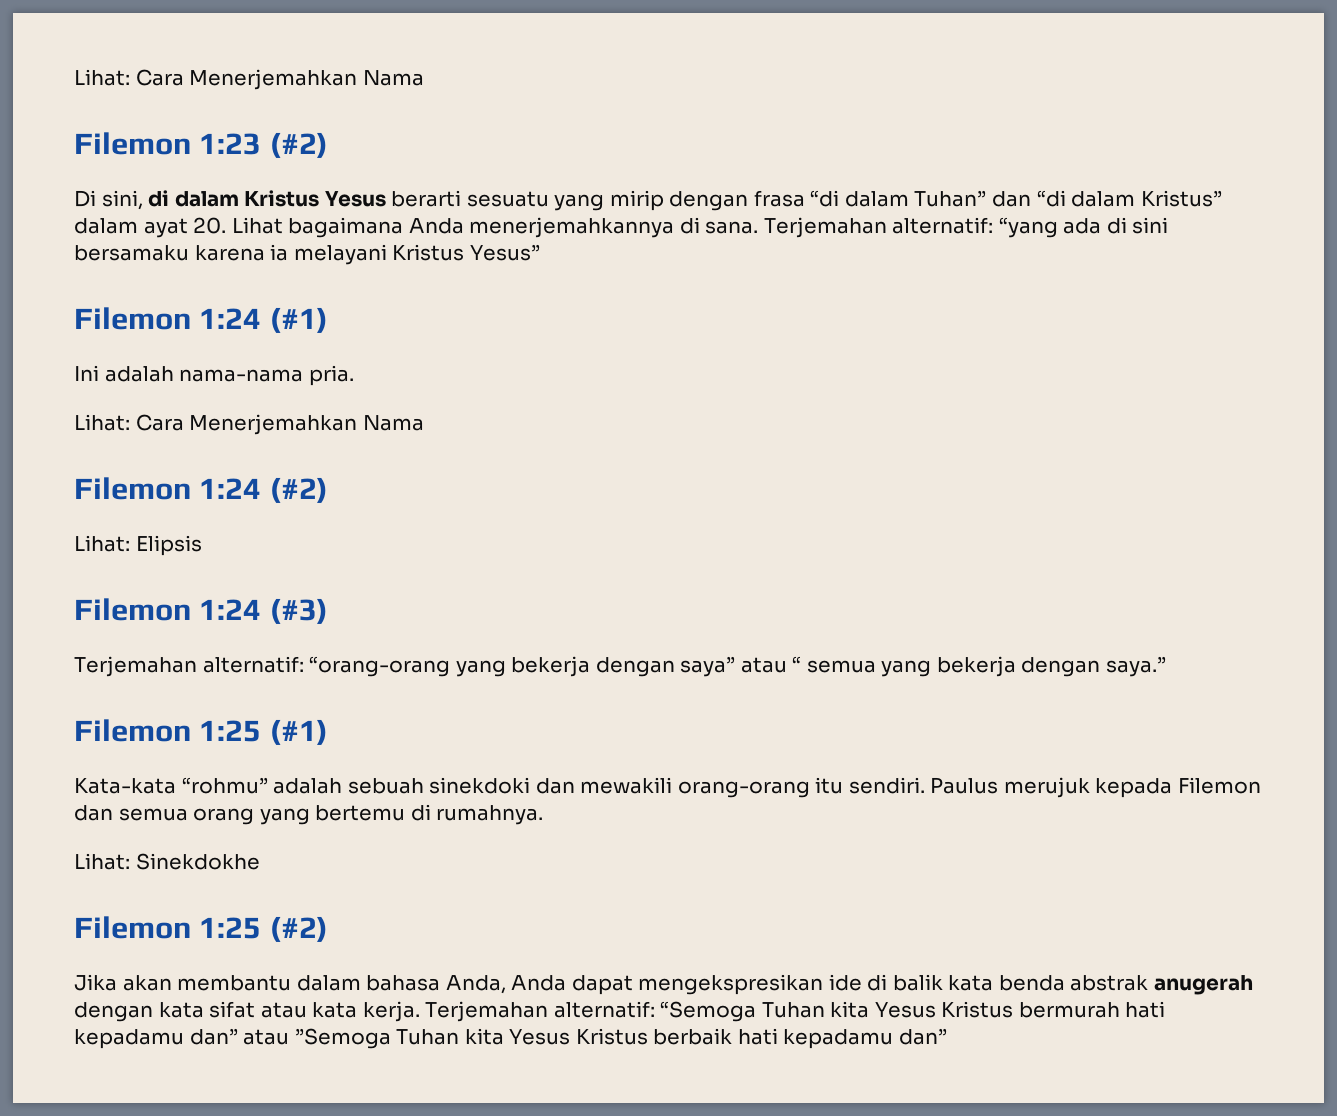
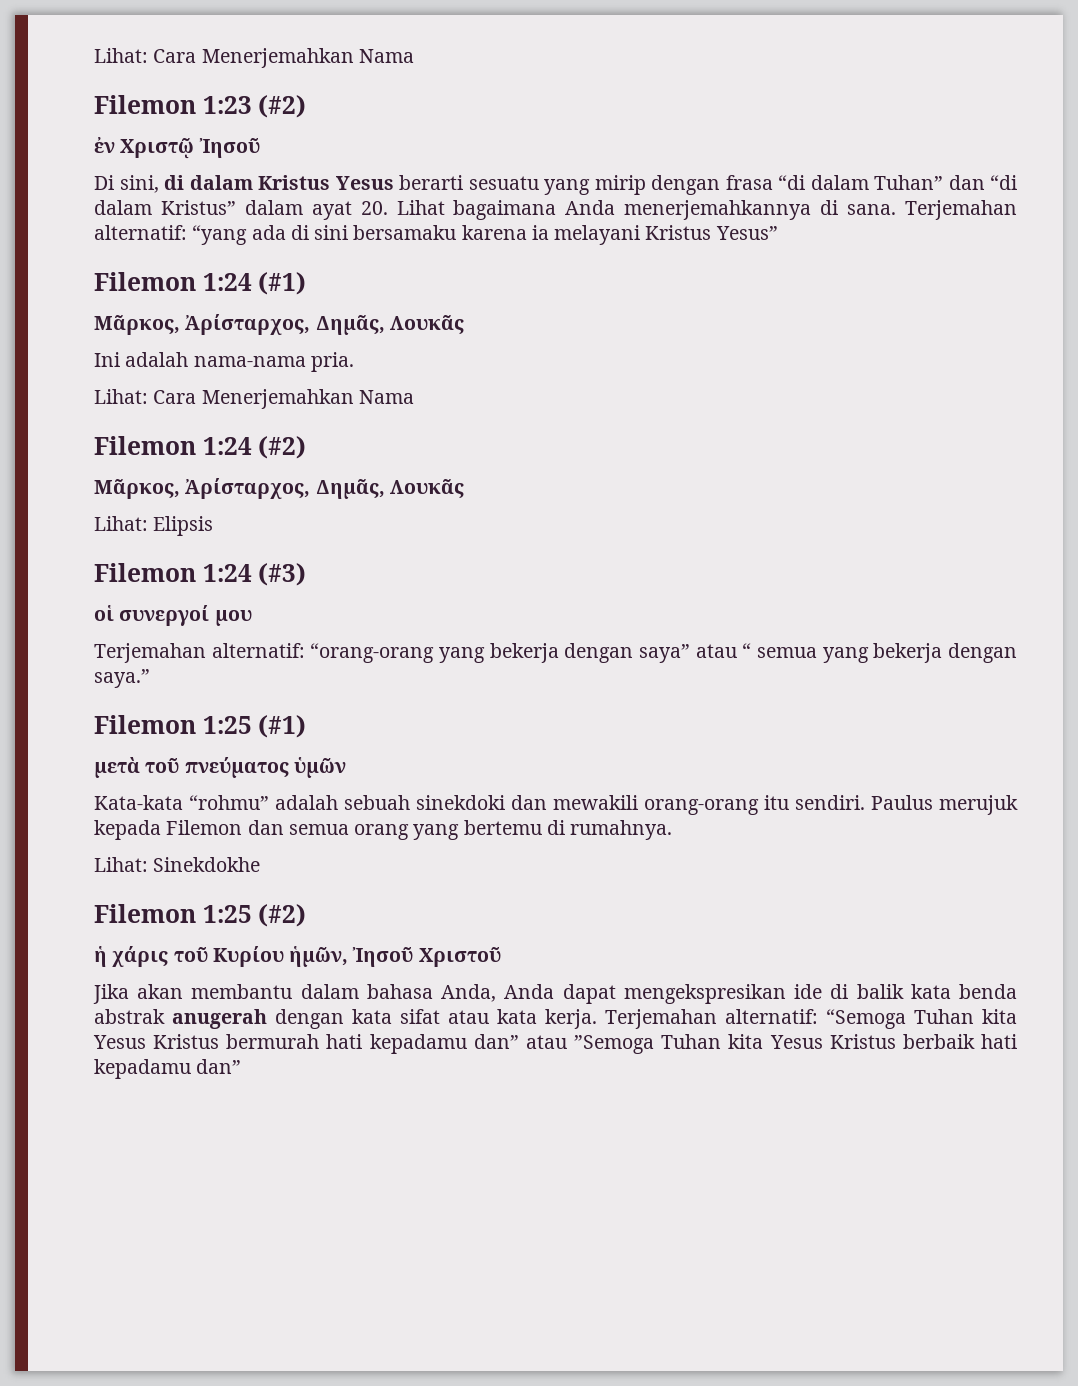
(328, 145) none -> [94,137,260,159] // ἐν Χριστῷ Ἰησοῦ
(328, 320) none -> [94,314,464,335] // Μᾶρκος, Ἀρίσταρχος, Δημᾶς, Λουκᾶς
(328, 490) none -> [94,478,464,499] // Μᾶρκος, Ἀρίσταρχος, Δημᾶς, Λουκᾶς
(328, 611) none -> [94,605,252,626] // οἱ συνεργοί μου
(328, 732) none -> [94,757,346,778] // μετὰ τοῦ πνεύματος ὑμῶν
(328, 929) none -> [94,946,501,967] // ἡ χάρις τοῦ Κυρίου ἡμῶν, Ἰησοῦ Χριστοῦ

